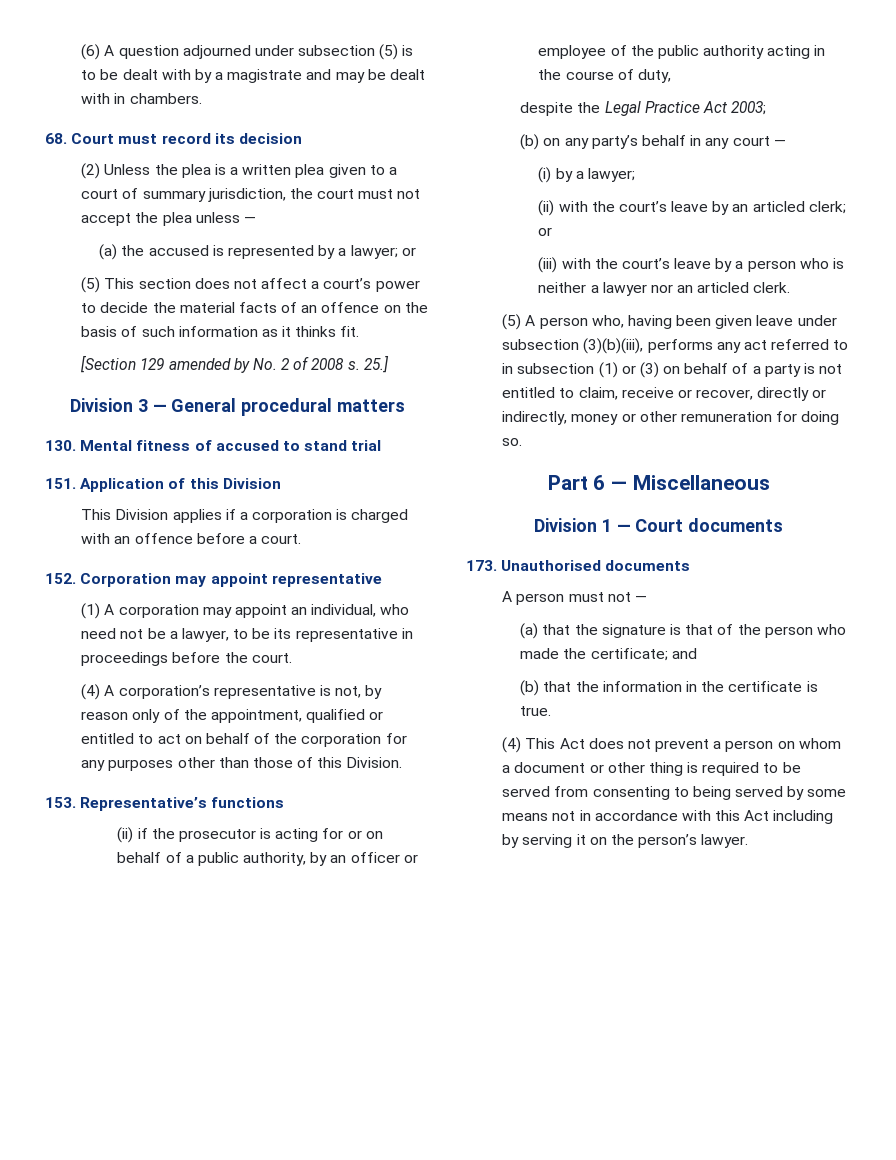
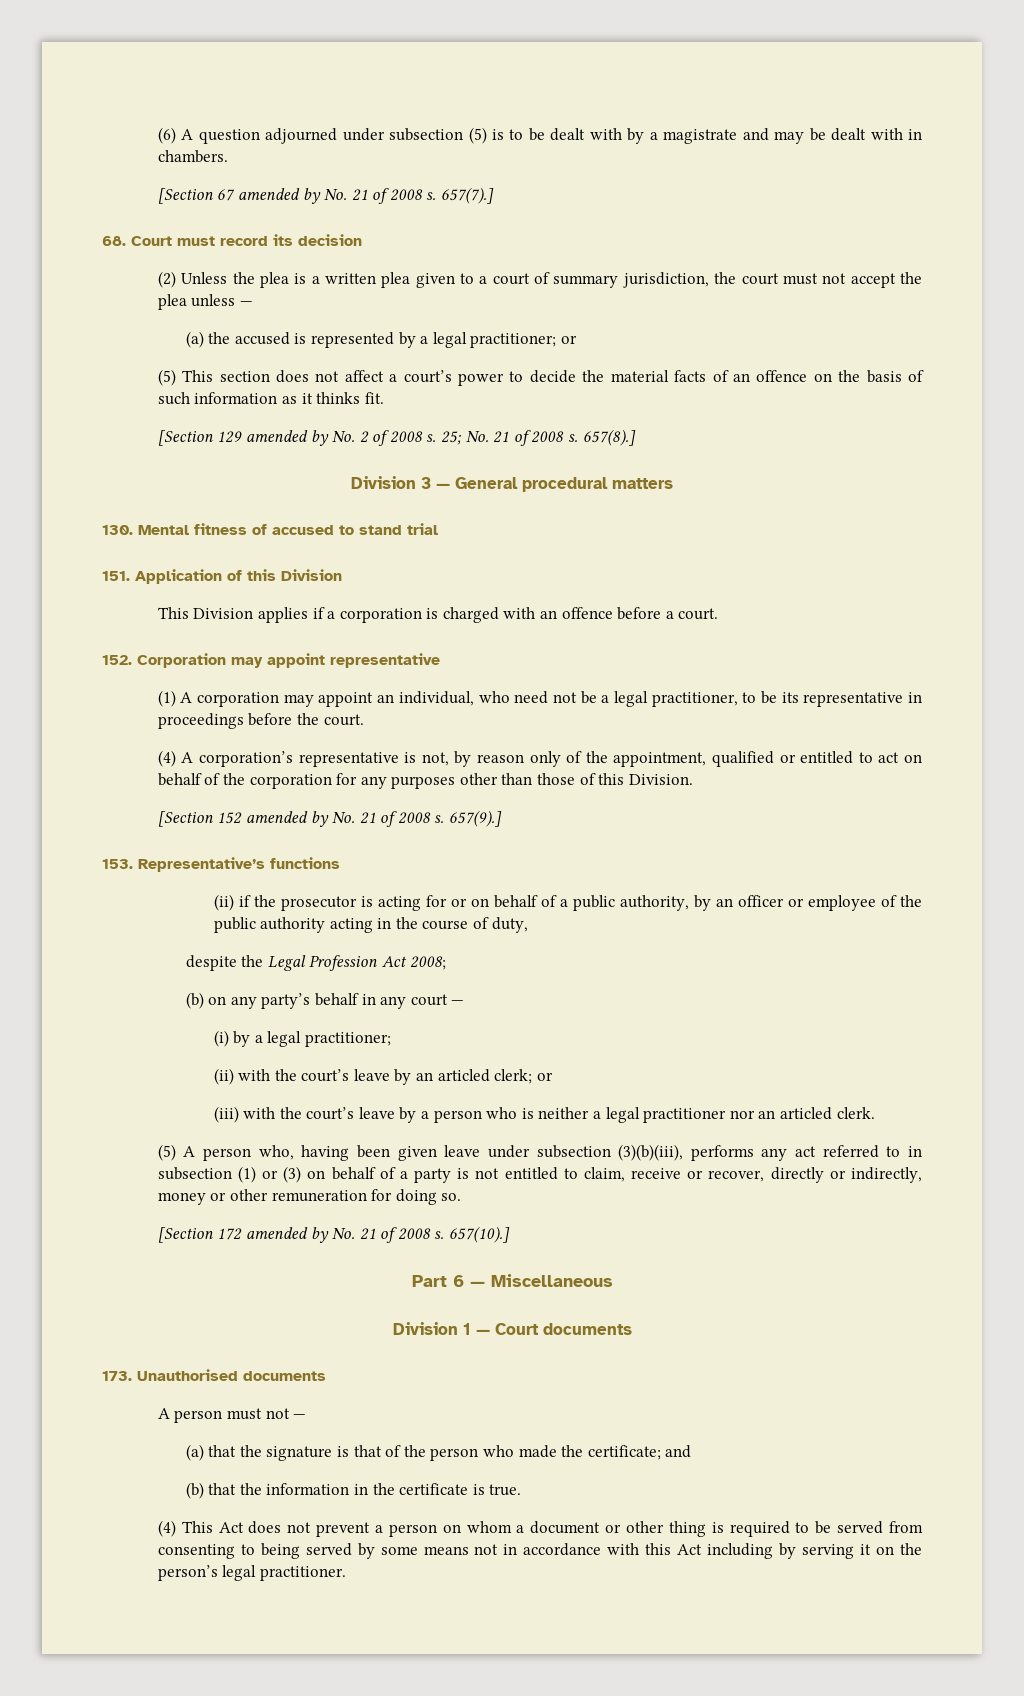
(202, 98) none -> [157,187,495,204] // [Section 67 amended by No. 21 of 2008 s. 657(7).]
[350,245,398,259] lawyer; -> [432,332,557,348] legal practitioner;
[363,355,389,373] 25.] -> [441,429,636,446] 25; No. 21 of 2008 s. 657(8).]
[181,628,229,642] lawyer, -> [613,691,738,707] legal practitioner,
(403, 762) none -> [157,810,503,827] // [Section 152 amended by No. 21 of 2008 s. 657(9).]
[644,101,767,115] Practice Act 2003; -> [309,955,446,971] Profession Act 2008;
[587,168,635,182] lawyer; -> [267,1031,391,1047] legal practitioner;
[602,282,647,296] lawyer -> [605,1107,727,1123] legal practitioner
(523, 442) none -> [157,1226,511,1243] // [Section 172 amended by No. 21 of 2008 s. 657(10).]
[701,834,749,848] lawyer. -> [222,1565,346,1581] legal practitioner.

